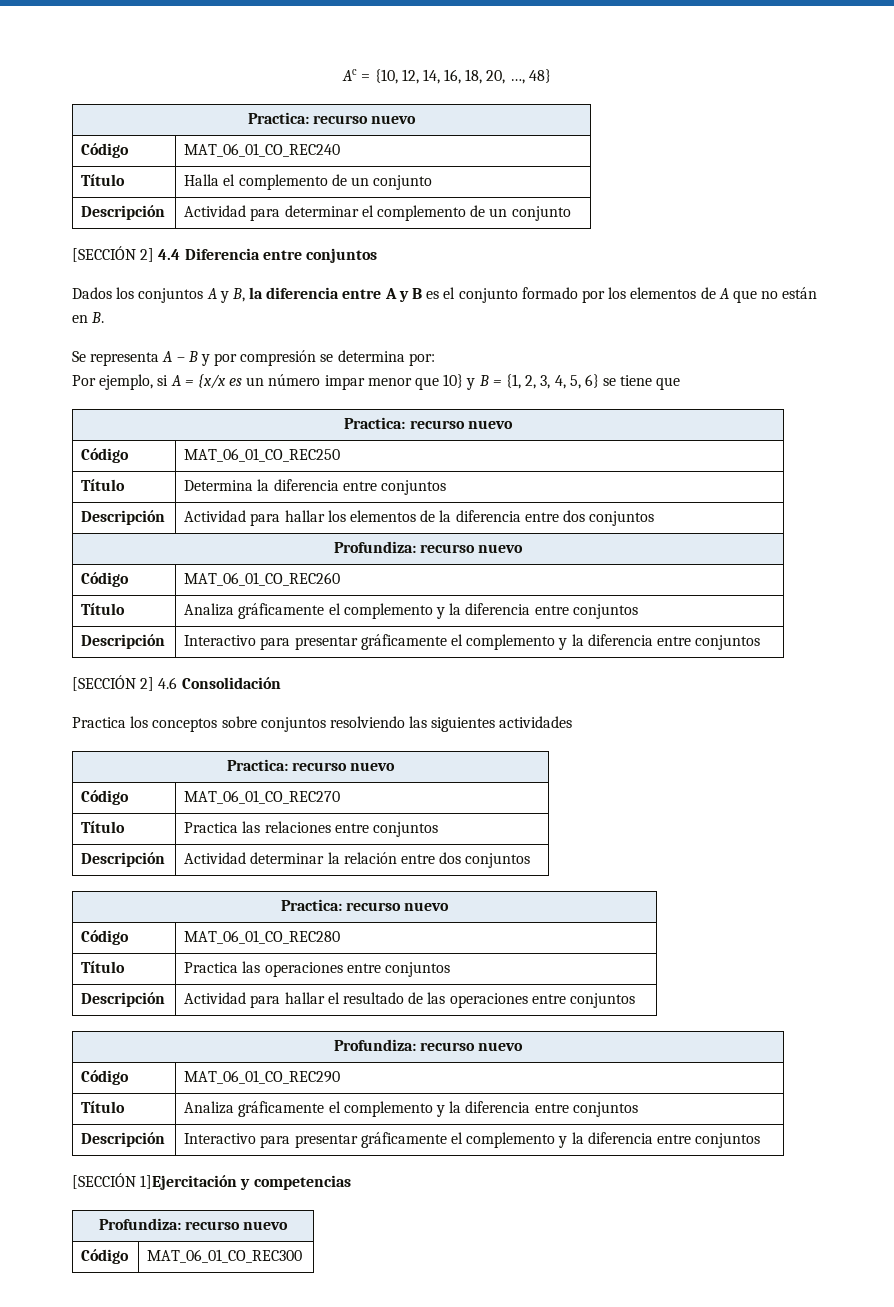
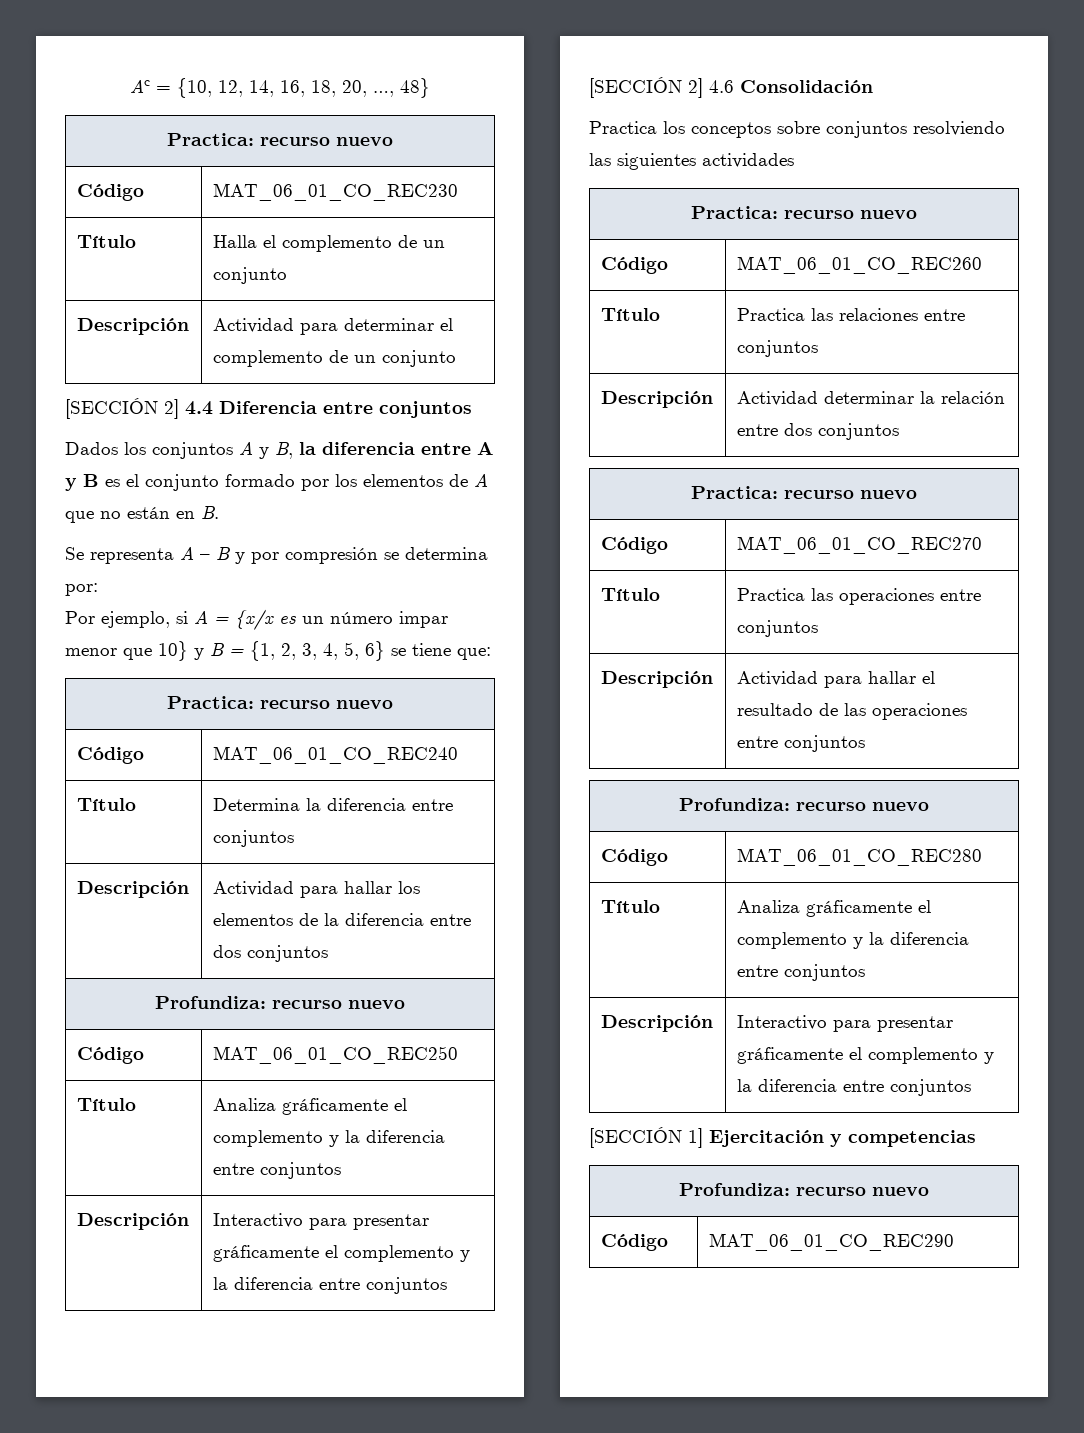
[184,143,341,157] MAT_06_01_CO_REC240 -> [212,183,458,201] MAT_06_01_CO_REC230
[656,377,681,390] [344,417,513,429] [81,448,130,463] [184,448,341,462] que // Practica: recurso nuevo // Código | MAT_06_01_CO_REC250 -> [457,647,491,660] [167,696,393,709] [76,747,144,764] [212,746,458,764] que: // Practica: recurso nuevo // Código | MAT_06_01_CO_REC240
[184,572,341,586] MAT_06_01_CO_REC260 -> [212,1046,458,1064] MAT_06_01_CO_REC250
[184,790,341,804] MAT_06_01_CO_REC270 -> [736,256,982,274] MAT_06_01_CO_REC260
[184,930,341,944] MAT_06_01_CO_REC280 -> [736,536,982,554] MAT_06_01_CO_REC270
[184,1070,341,1084] MAT_06_01_CO_REC290 -> [736,848,982,866] MAT_06_01_CO_REC280
[140,1175,238,1190] 1]Ejercitación -> [688,1128,824,1148] 1] Ejercitación
[147,1249,303,1263] MAT_06_01_CO_REC300 -> [708,1233,954,1251] MAT_06_01_CO_REC290

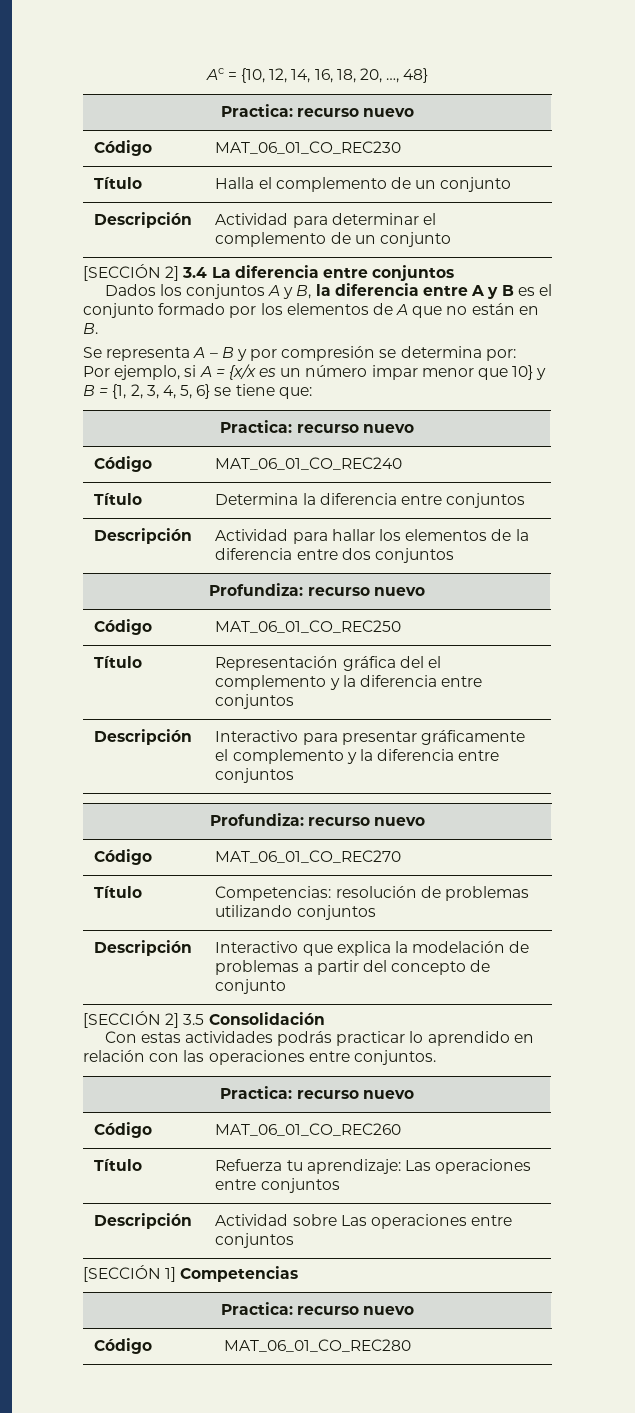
[185,401,317,415] 4.4 Diferencia -> [182,265,319,278] 3.4 La diferencia
[212,1098,388,1115] Analiza gráficamente -> [215,656,424,671] Representación gráfica del
[589,77,734,98] // [SECCIÓN 2] 4.6 -> [209,813,426,826] [94,849,153,865] [215,850,402,863] [94,886,143,898] [215,886,529,901] [215,905,376,920] [94,940,193,956] [215,941,530,956] [215,960,491,975] [215,979,287,994] [83,1011,205,1028] // Profundiza: recurso nuevo // Código | MAT_06_01_CO_REC270 // Título | Competencias: resolución de problemas utilizando conjuntos // Descripción | Interactivo que explica la modelación de problemas a partir del concepto de conjunto // [SECCIÓN 2] 3.5
[589,121,1005,138] [589,153,794,170] Practica los conceptos sobre conjuntos resolviendo las siguientes actividades -> [104,1031,534,1046] [83,1050,436,1065] Con estas actividades podrás practicar lo aprendido en relación con las operaciones entre conjuntos.
[736,308,965,321] [736,340,818,357] [600,391,713,408] [736,391,1005,406] [736,423,899,440] [691,486,917,499] [600,537,668,554] [736,536,982,554] [600,588,660,601] [736,588,981,605] [736,620,818,637] [600,671,713,688] [736,671,935,688] [736,703,967,720] [736,735,865,752] [679,798,929,811] [600,849,668,866] [736,848,982,866] [600,900,660,913] [736,900,931,917] [736,932,969,949] [736,964,865,981] [600,1015,713,1032] [736,1015,953,1032] [736,1047,994,1064] [736,1079,971,1096] [589,1127,976,1148] [679,1183,929,1196] [600,1234,668,1251] [708,1233,954,1251] Practica las relaciones entre conjuntos // Descripción | Actividad determinar la relación entre dos conjuntos // Practica: recurso nuevo // Código | MAT_06_01_CO_REC270 // Título | Practica las operaciones entre conjuntos // Descripción | Actividad para hallar el resultado de las operaciones entre conjuntos // Profundiza: recurso nuevo // Código | MAT_06_01_CO_REC280 // Título | Analiza gráficamente el complemento y la diferencia entre conjuntos // Descripción | Interactivo para presentar gráficamente el complemento y la diferencia entre conjuntos // [SECCIÓN 1] Ejercitación y competencias // Profundiza: recurso nuevo // Código | MAT_06_01_CO_REC290 -> [215,1159,532,1174] [215,1178,340,1193] [94,1213,193,1229] [215,1214,513,1229] [215,1233,295,1248] [83,1265,299,1282] [220,1302,415,1315] [94,1338,153,1354] [224,1339,412,1352] Refuerza tu aprendizaje: Las operaciones entre conjuntos // Descripción | Actividad sobre Las operaciones entre conjuntos // [SECCIÓN 1] Competencias // Practica: recurso nuevo // Código | MAT_06_01_CO_REC280

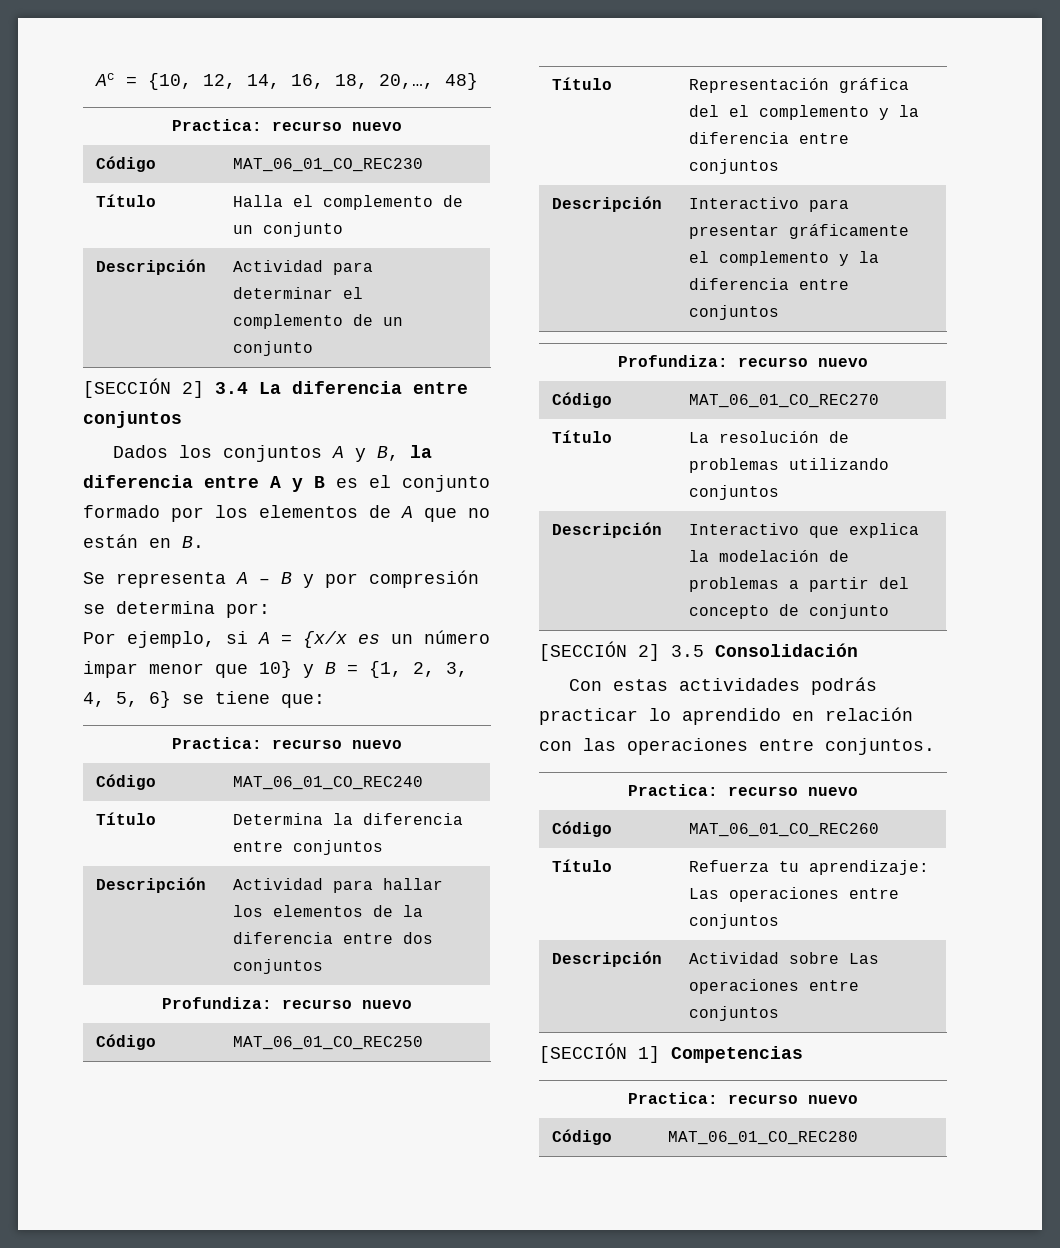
[359,68,400,83] 20, …, -> [379,74,434,89] 20,…,
[215,886,332,901] Competencias: -> [689,432,710,443] La

